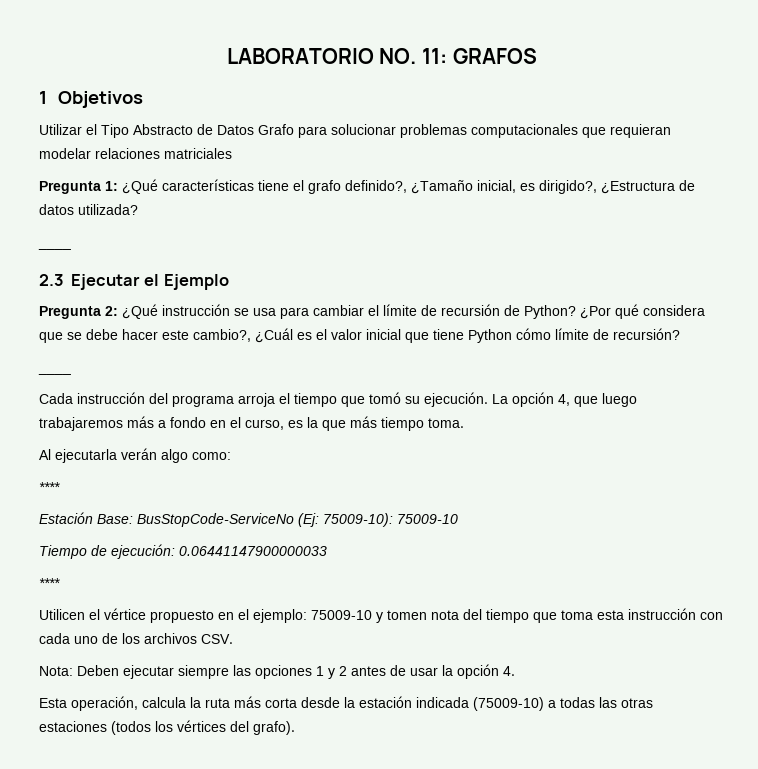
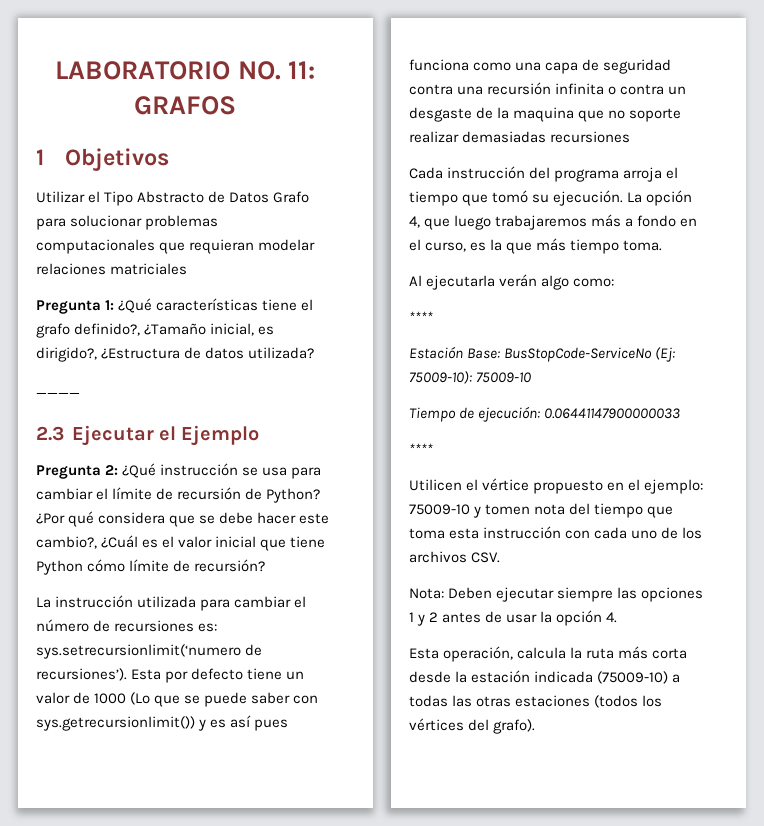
[38,372,71,375] ____ -> [36,595,307,611] [36,619,218,632] [36,644,263,659] [36,668,305,683] [36,692,319,707] [36,715,289,731] [409,59,672,74] [409,82,687,95] [409,107,682,122] [409,131,631,143] La instrucción utilizada para cambiar el número de recursiones es: sys.setrecursionlimit(‘numero de recursiones’). Esta por defecto tiene un valor de 1000 (Lo que se puede saber con sys.getrecursionlimit()) y es así pues funciona como una capa de seguridad contra una recursión infinita o contra un desgaste de la maquina que no soporte realizar demasiadas recursiones

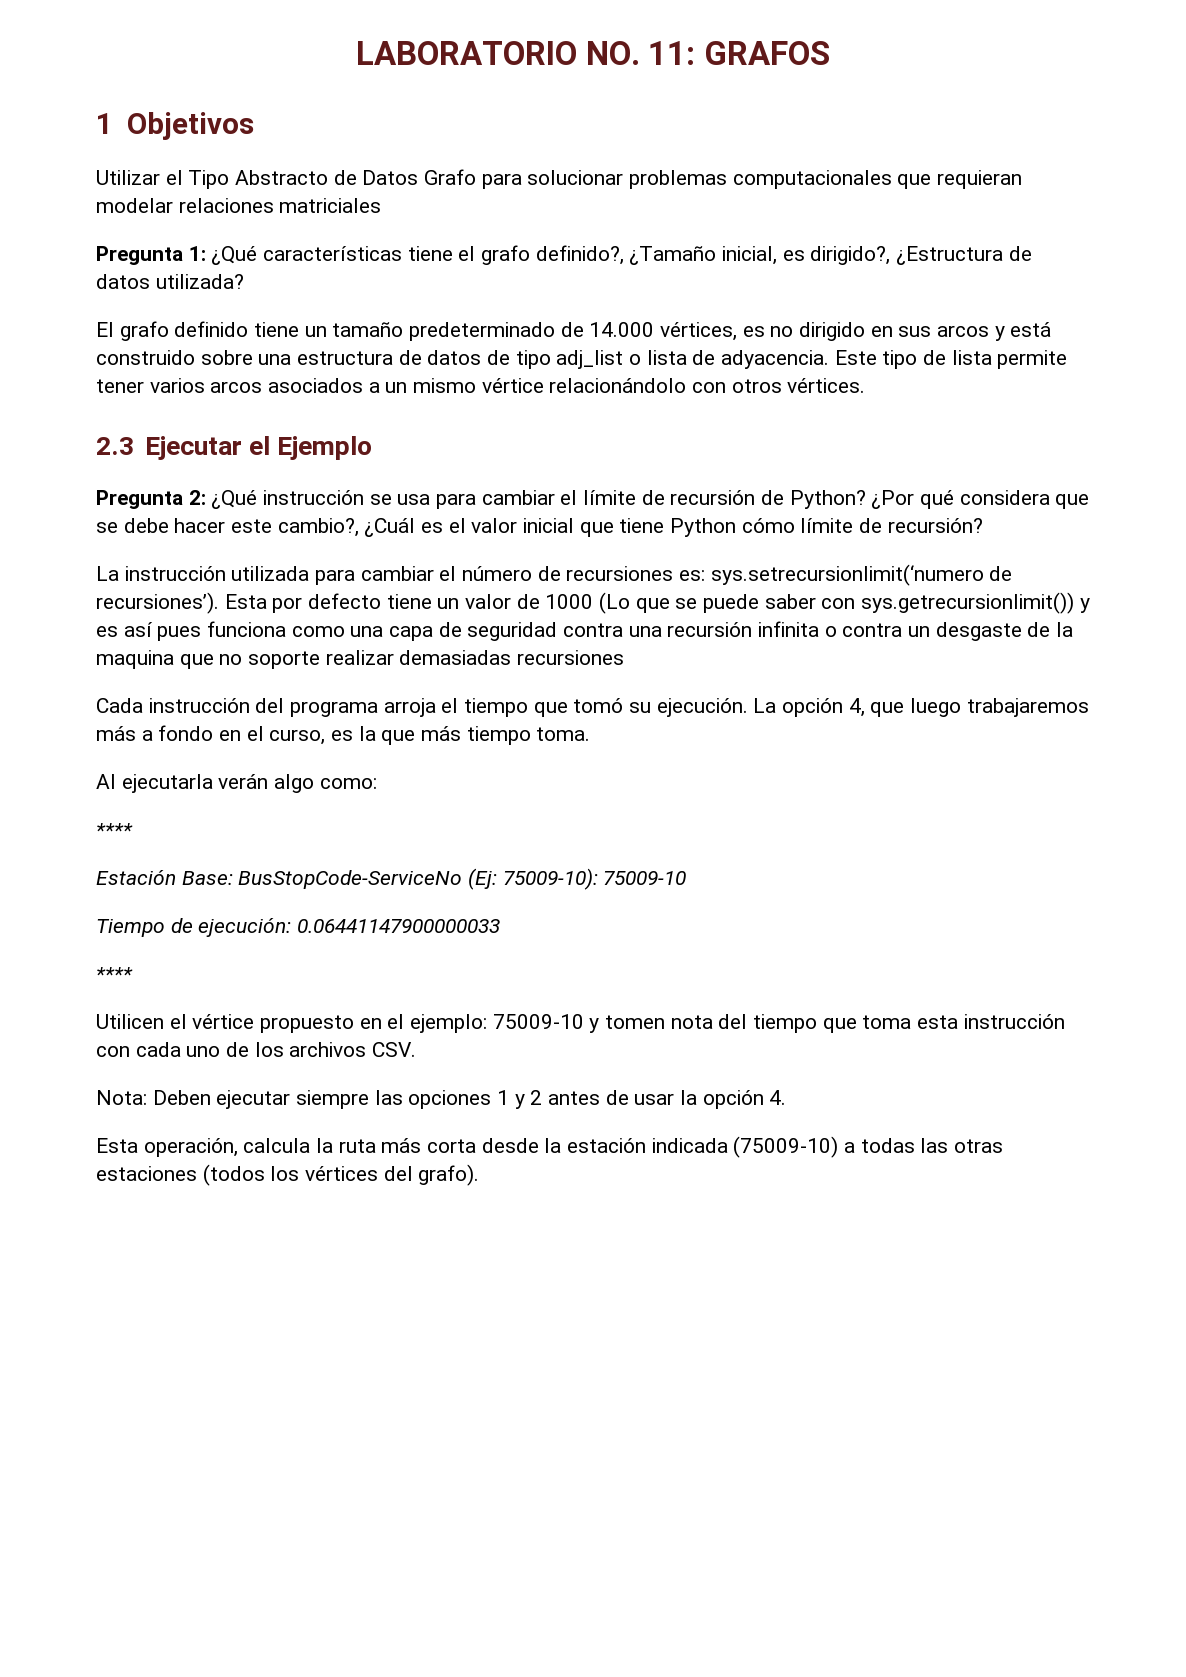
[36,392,80,394] ____ -> [96,321,1052,341] [96,350,1068,369] [96,378,866,393] El grafo definido tiene un tamaño predeterminado de 14.000 vértices, es no dirigido en sus arcos y está construido sobre una estructura de datos de tipo adj_list o lista de adyacencia. Este tipo de lista permite tener varios arcos asociados a un mismo vértice relacionándolo con otros vértices.

